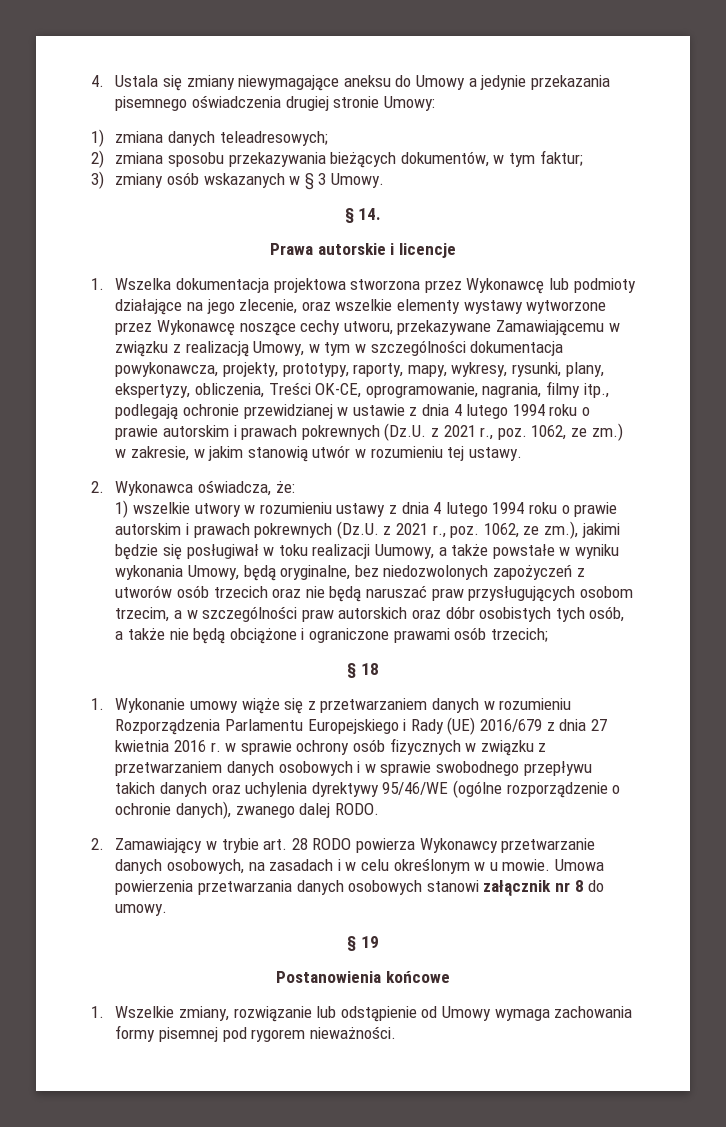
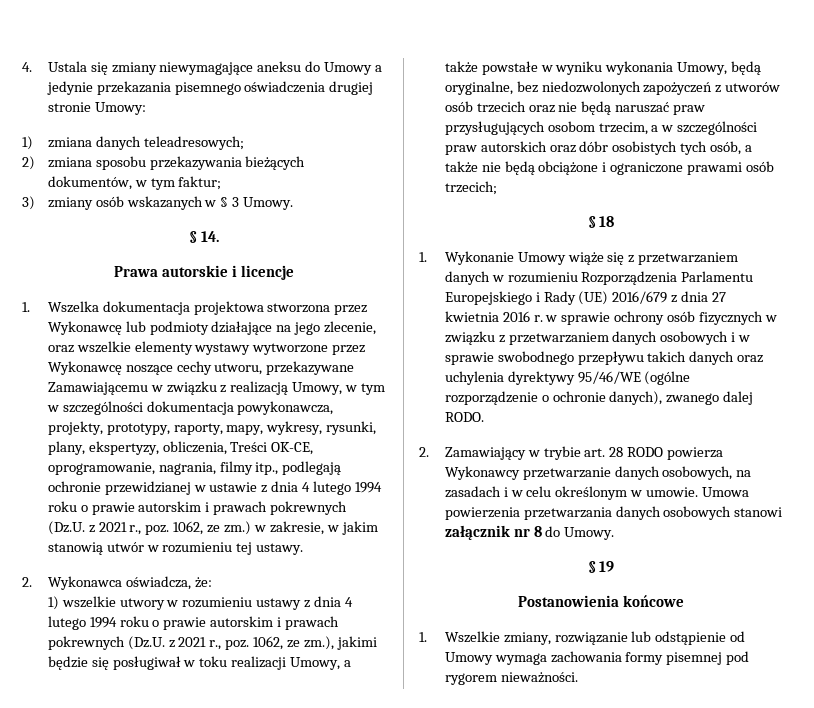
[374,544,434,559] Uumowy, -> [290,657,341,670] Umowy,
[190,701,239,713] umowy -> [517,252,566,265] Umowy
[489,859,551,871] u mowie. -> [646,487,699,497] umowie.
[115,904,168,916] umowy. -> [564,527,615,540] Umowy.

